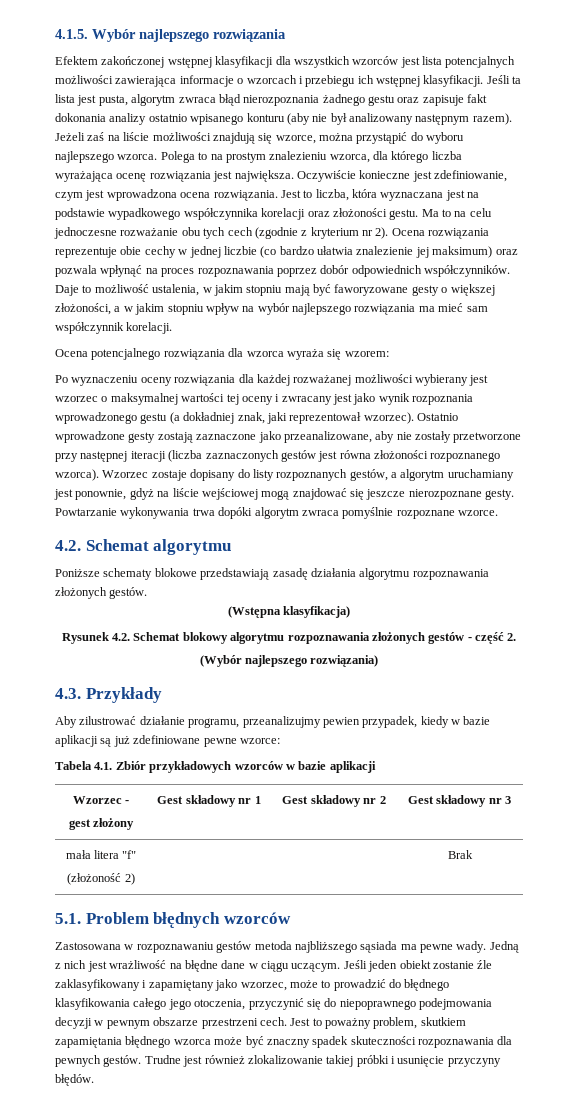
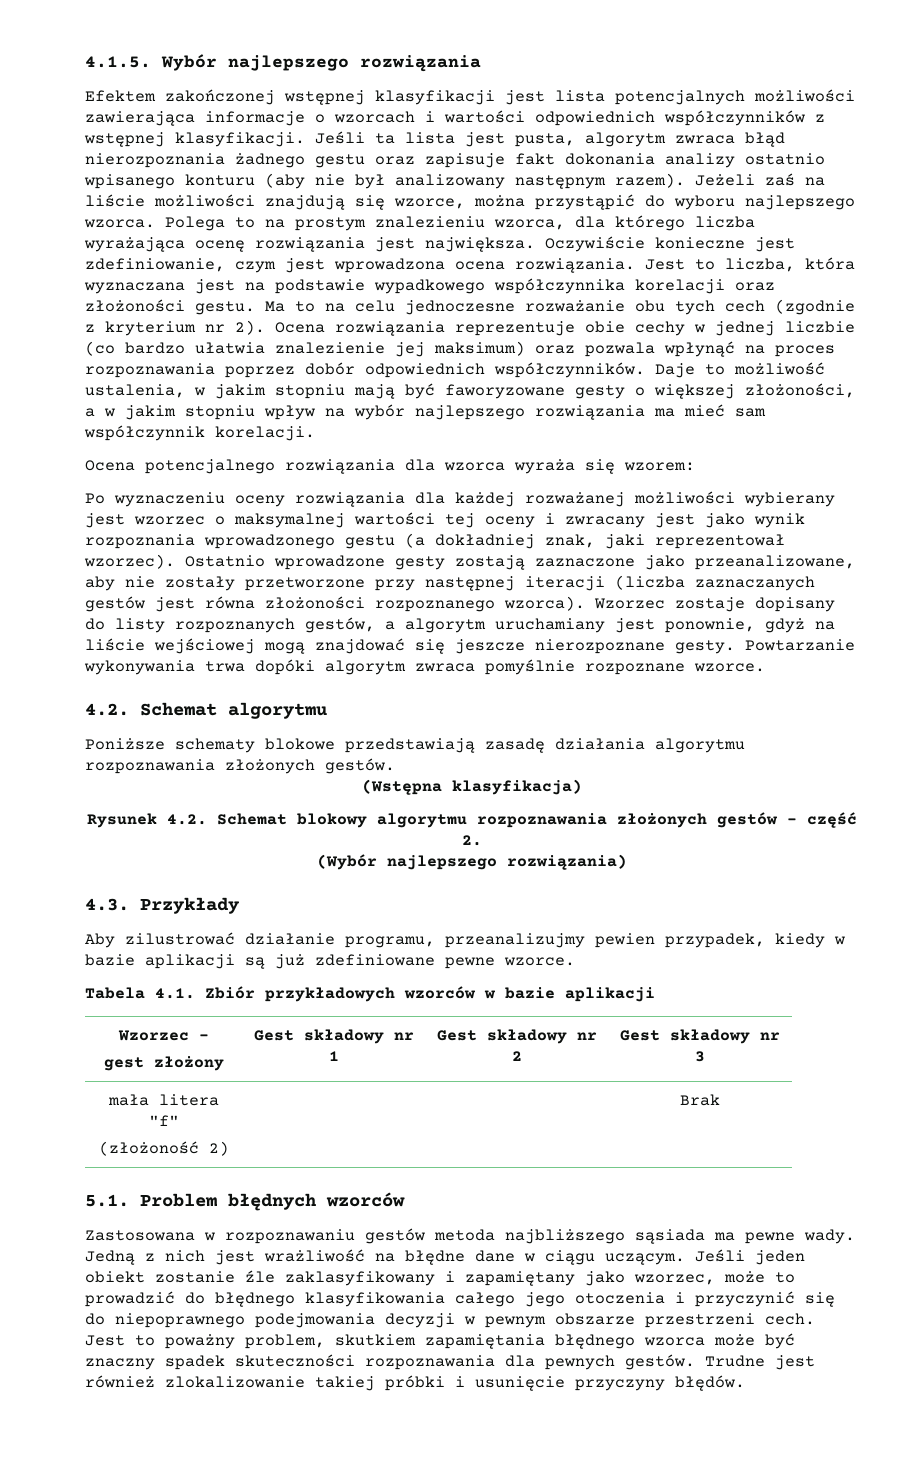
[275,56,399,68] dla wszystkich wzorców -> (495, 97) none
[305,75,374,87] przebiegu ich -> [444,110,825,126] wartości odpowiednich współczynników z
[205,450,279,462] zaznaczonych -> [695,576,815,591] zaznaczanych
[239,738,280,744] wzorce: -> [504,957,575,966] wzorce.
[194,999,246,1010] otoczenia, -> [575,1292,685,1304] otoczenia i

